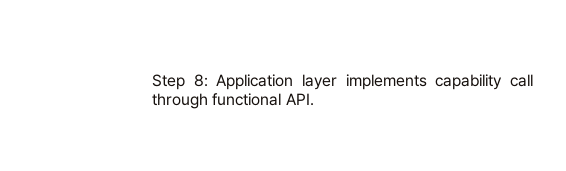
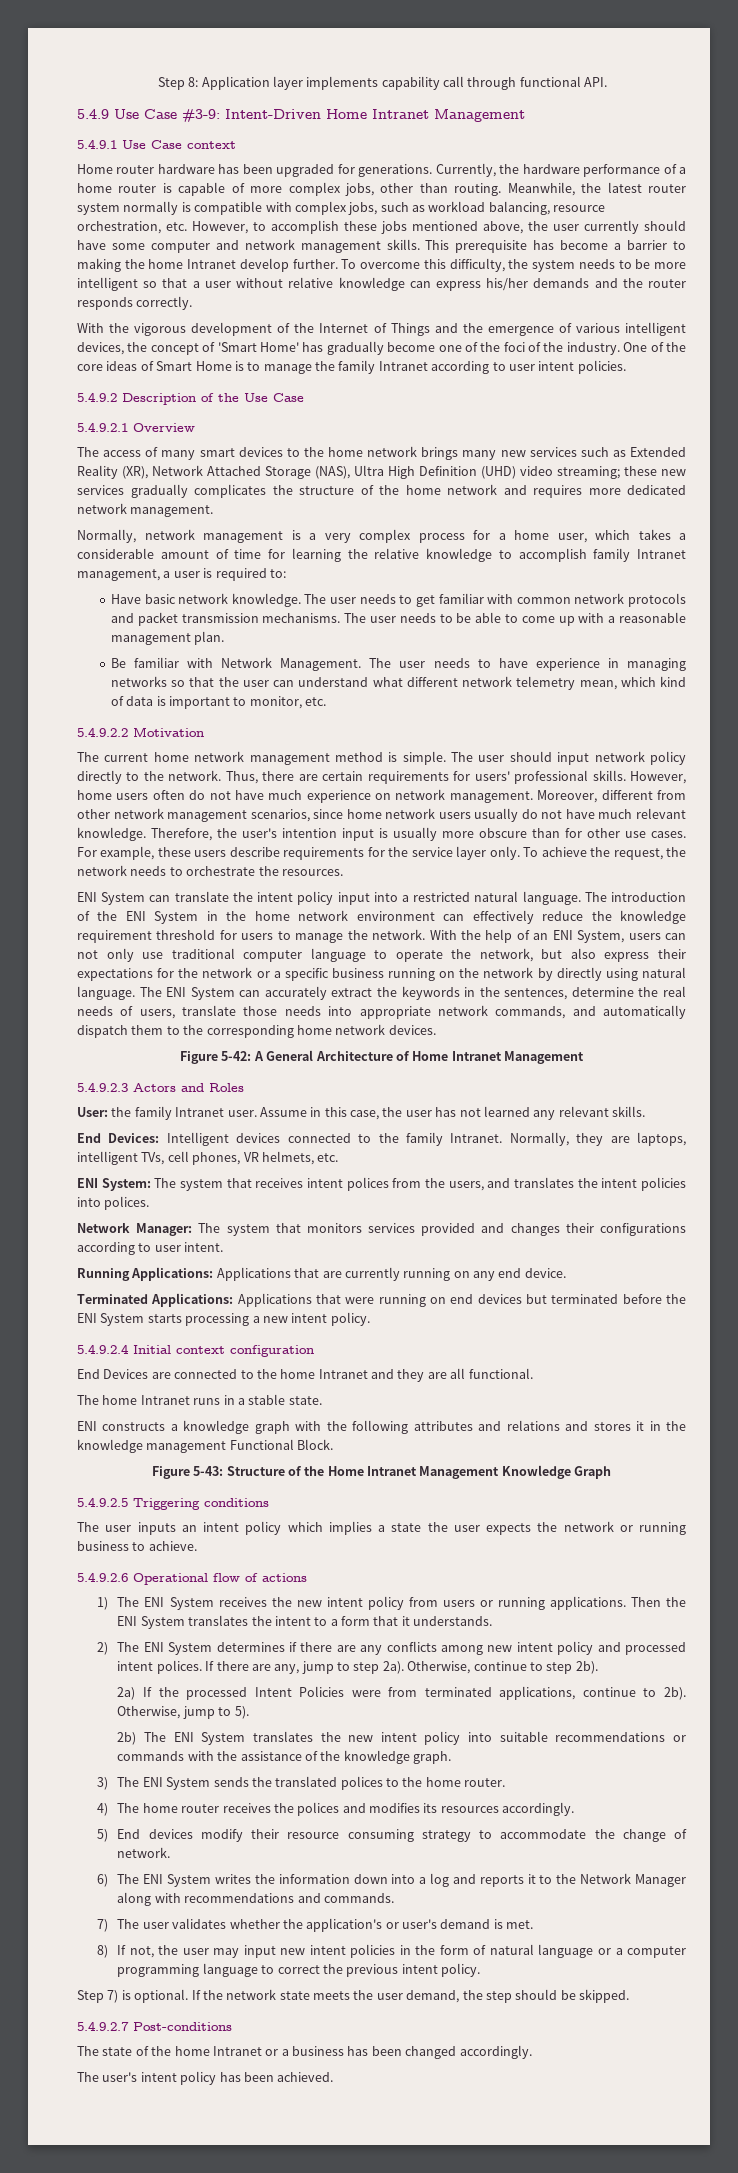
(314, 99) none -> [77,109,525,122] [77,139,236,149] [77,163,686,177] [77,182,687,196] [77,201,606,215] [77,220,686,234] [77,239,686,253] [77,258,687,272] [77,277,686,291] [77,296,193,310] [77,322,686,336] [77,341,687,355] [77,360,626,374] [77,392,304,405] [77,422,195,432] [77,446,686,460] [77,465,686,479] [77,484,686,498] [77,503,214,517] [77,529,686,543] [77,548,686,562] [77,568,286,581] [110,593,687,607] [110,612,686,626] [110,631,225,645] [110,657,687,671] [110,676,686,690] [110,696,327,709] [77,727,204,737] [77,751,686,765] [77,770,686,784] [77,789,686,803] [77,808,687,822] [77,827,686,841] [77,846,686,860] [77,865,343,876] [77,891,687,905] [77,910,686,924] [77,929,686,943] [77,948,687,962] [77,967,686,981] [77,986,686,1000] [77,1005,687,1019] [77,1024,436,1038] [180,1050,584,1064] [77,1082,244,1092] [77,1106,645,1120] [77,1132,686,1146] [77,1151,339,1165] [77,1177,686,1191] [77,1196,150,1210] [77,1223,686,1236] [77,1242,224,1255] [77,1267,566,1281] [77,1293,686,1307] [77,1312,370,1326] [77,1344,314,1357] [77,1368,533,1382] [77,1394,322,1405] [77,1420,686,1434] [77,1439,334,1453] [151,1465,612,1479] [77,1497,269,1510] [77,1521,686,1535] [77,1541,197,1551] [77,1572,307,1585] [97,1596,686,1610] [117,1615,493,1629] [97,1641,686,1655] [117,1660,598,1674] [117,1686,686,1700] [117,1706,249,1719] [117,1731,686,1745] [117,1750,452,1764] [97,1776,506,1790] [97,1802,575,1816] [97,1829,687,1842] [117,1847,171,1858] [97,1873,686,1887] [117,1892,394,1906] [97,1918,534,1932] [97,1944,686,1958] [117,1963,481,1977] [77,1989,629,2003] [77,2021,232,2031] [77,2045,532,2059] [77,2071,334,2085] // 5.4.9 Use Case #3-9: Intent-Driven Home Intranet Management // 5.4.9.1 Use Case context // Home router hardware has been upgraded for generations. Currently, the hardware performance of a home router is capable of more complex jobs, other than routing. Meanwhile, the latest router system normally is compatible with complex jobs, such as workload balancing, resource orchestration, etc. However, to accomplish these jobs mentioned above, the user currently should have some computer and network management skills. This prerequisite has become a barrier to making the home Intranet develop further. To overcome this difficulty, the system needs to be more intelligent so that a user without relative knowledge can express his/her demands and the router responds correctly. // With the vigorous development of the Internet of Things and the emergence of various intelligent devices, the concept of 'Smart Home' has gradually become one of the foci of the industry. One of the core ideas of Smart Home is to manage the family Intranet according to user intent policies. // 5.4.9.2 Description of the Use Case // 5.4.9.2.1 Overview // The access of many smart devices to the home network brings many new services such as Extended Reality (XR), Network Attached Storage (NAS), Ultra High Definition (UHD) video streaming; these new services gradually complicates the structure of the home network and requires more dedicated network management. // Normally, network management is a very complex process for a home user, which takes a considerable amount of time for learning the relative knowledge to accomplish family Intranet management, a user is required to: // Have basic network knowledge. The user needs to get familiar with common network protocols and packet transmission mechanisms. The user needs to be able to come up with a reasonable management plan. // Be familiar with Network Management. The user needs to have experience in managing networks so that the user can understand what different network telemetry mean, which kind of data is important to monitor, etc. // 5.4.9.2.2 Motivation // The current home network management method is simple. The user should input network policy directly to the network. Thus, there are certain requirements for users' professional skills. However, home users often do not have much experience on network management. Moreover, different from other network management scenarios, since home network users usually do not have much relevant knowledge. Therefore, the user's intention input is usually more obscure than for other use cases. For example, these users describe requirements for the service layer only. To achieve the request, the network needs to orchestrate the resources. // ENI System can translate the intent policy input into a restricted natural language. The introduction of the ENI System in the home network environment can effectively reduce the knowledge requirement threshold for users to manage the network. With the help of an ENI System, users can not only use traditional computer language to operate the network, but also express their expectations for the network or a specific business running on the network by directly using natural language. The ENI System can accurately extract the keywords in the sentences, determine the real needs of users, translate those needs into appropriate network commands, and automatically dispatch them to the corresponding home network devices. // Figure 5-42: A General Architecture of Home Intranet Management // 5.4.9.2.3 Actors and Roles // User: the family Intranet user. Assume in this case, the user has not learned any relevant skills. // End Devices: Intelligent devices connected to the family Intranet. Normally, they are laptops, intelligent TVs, cell phones, VR helmets, etc. // ENI System: The system that receives intent polices from the users, and translates the intent policies into polices. // Network Manager: The system that monitors services provided and changes their configurations according to user intent. // Running Applications: Applications that are currently running on any end device. // Terminated Applications: Applications that were running on end devices but terminated before the ENI System starts processing a new intent policy. // 5.4.9.2.4 Initial context configuration // End Devices are connected to the home Intranet and they are all functional. // The home Intranet runs in a stable state. // ENI constructs a knowledge graph with the following attributes and relations and stores it in the knowledge management Functional Block. // Figure 5-43: Structure of the Home Intranet Management Knowledge Graph // 5.4.9.2.5 Triggering conditions // The user inputs an intent policy which implies a state the user expects the network or running business to achieve. // 5.4.9.2.6 Operational flow of actions // 1) The ENI System receives the new intent policy from users or running applications. Then the ENI System translates the intent to a form that it understands. // 2) The ENI System determines if there are any conflicts among new intent policy and processed intent polices. If there are any, jump to step 2a). Otherwise, continue to step 2b). // 2a) If the processed Intent Policies were from terminated applications, continue to 2b). Otherwise, jump to 5). // 2b) The ENI System translates the new intent policy into suitable recommendations or commands with the assistance of the knowledge graph. // 3) The ENI System sends the translated polices to the home router. // 4) The home router receives the polices and modifies its resources accordingly. // 5) End devices modify their resource consuming strategy to accommodate the change of network. // 6) The ENI System writes the information down into a log and reports it to the Network Manager along with recommendations and commands. // 7) The user validates whether the application's or user's demand is met. // 8) If not, the user may input new intent policies in the form of natural language or a computer programming language to correct the previous intent policy. // Step 7) is optional. If the network state meets the user demand, the step should be skipped. // 5.4.9.2.7 Post-conditions // The state of the home Intranet or a business has been changed accordingly. // The user's intent policy has been achieved.

